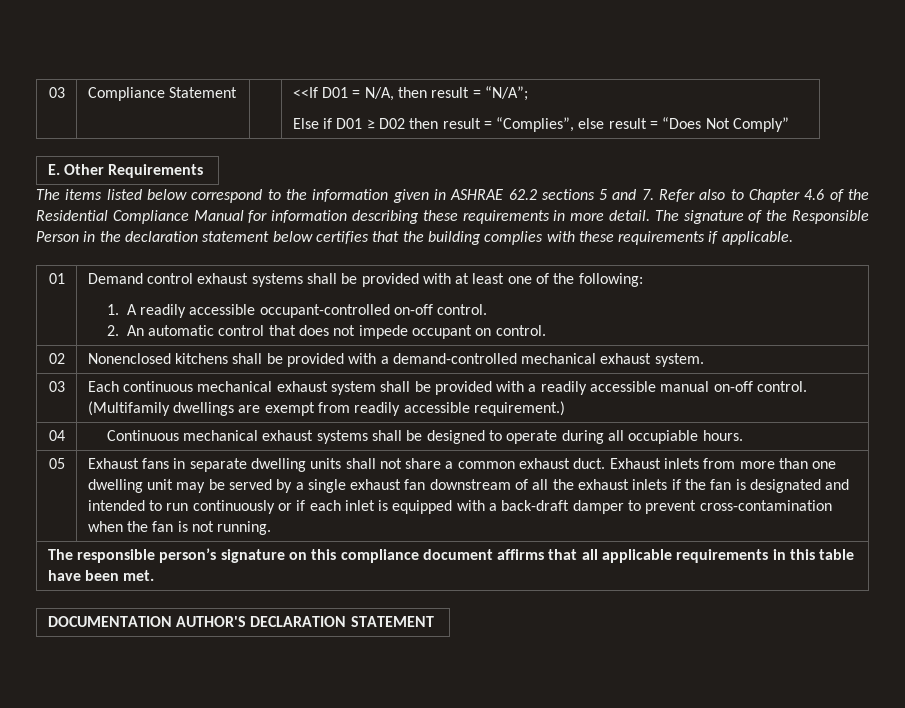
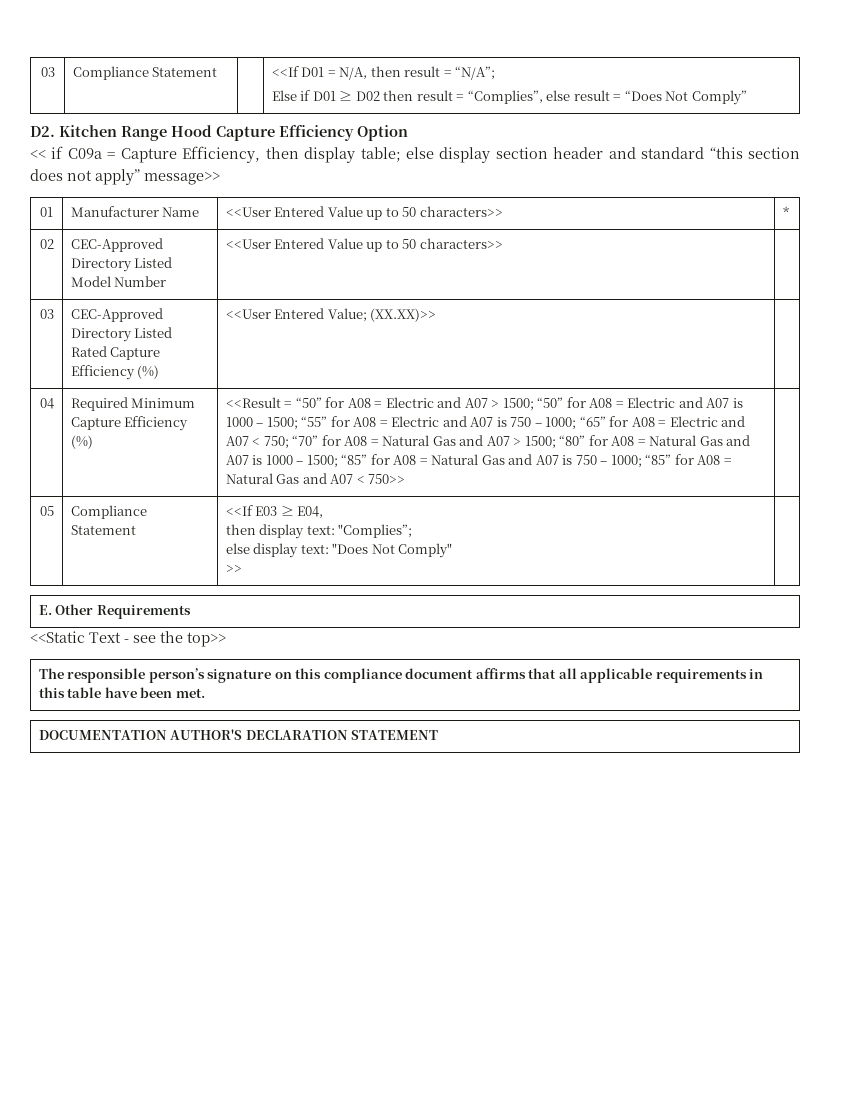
[47,164,204,178] [36,189,870,203] [36,210,869,224] [36,231,793,245] [48,273,65,284] [87,273,643,287] [106,304,488,318] [106,325,546,339] [48,353,65,364] [87,353,704,367] [48,381,65,392] [87,381,808,395] [87,401,565,416] [48,430,65,441] [106,430,743,444] [48,458,65,469] [87,458,837,472] [87,479,850,493] [87,500,832,514] [87,521,272,535] // E. Other Requirements // The items listed below correspond to the information given in ASHRAE 62.2 sections 5 and 7. Refer also to Chapter 4.6 of the Residential Compliance Manual for information describing these requirements in more detail. The signature of the Responsible Person in the declaration statement below certifies that the building complies with these requirements if applicable. // 01 | Demand control exhaust systems shall be provided with at least one of the following: // 1. A readily accessible occupant-controlled on-off control. // 2. An automatic control that does not impede occupant on control. // 02 | Nonenclosed kitchens shall be provided with a demand-controlled mechanical exhaust system. // 03 | Each continuous mechanical exhaust system shall be provided with a readily accessible manual on-off control. (Multifamily dwellings are exempt from readily accessible requirement.) // 04 | Continuous mechanical exhaust systems shall be designed to operate during all occupiable hours. // 05 | Exhaust fans in separate dwelling units shall not share a common exhaust duct. Exhaust inlets from more than one dwelling unit may be served by a single exhaust fan downstream of all the exhaust inlets if the fan is designated and intended to run continuously or if each inlet is equipped with a back-draft damper to prevent cross-contamination when the fan is not running. -> [30,125,408,141] [30,146,800,163] [30,169,220,185] [40,207,53,217] [70,206,200,217] [225,206,503,220] [782,206,789,217] [39,239,54,249] [70,238,163,252] [70,257,173,272] [70,276,167,287] [225,238,503,252] [39,309,54,319] [70,308,163,322] [70,327,173,342] [70,346,161,360] [70,365,160,380] [225,308,437,322] [39,398,54,409] [70,397,196,411] [70,416,189,431] [70,435,93,449] [225,397,743,411] [225,416,746,430] [225,435,751,449] [225,454,732,468] [225,473,406,484] [39,506,54,516] [70,505,147,519] [70,525,136,535] [225,505,324,518] [225,524,413,539] [225,543,453,558] [225,565,242,573] [38,604,191,619] [30,631,226,647] // D2. Kitchen Range Hood Capture Efficiency Option // << if C09a = Capture Efficiency, then display table; else display section header and standard “this section does not apply” message>> // 01 | Manufacturer Name | <<User Entered Value up to 50 characters>> | * // 02 | CEC-Approved Directory Listed Model Number | <<User Entered Value up to 50 characters>> | // 03 | CEC-Approved Directory Listed Rated Capture Efficiency (%) | <<User Entered Value; (XX.XX)>> | // 04 | Required Minimum Capture Efficiency (%) | <<Result = “50” for A08 = Electric and A07 > 1500; “50” for A08 = Electric and A07 is 1000 – 1500; “55” for A08 = Electric and A07 is 750 – 1000; “65” for A08 = Electric and A07 < 750; “70” for A08 = Natural Gas and A07 > 1500; “80” for A08 = Natural Gas and A07 is 1000 – 1500; “85” for A08 = Natural Gas and A07 is 750 – 1000; “85” for A08 = Natural Gas and A07 < 750>> | // 05 | Compliance Statement | <<If E03 ≥ E04, // then display text: "Complies”; // else display text: "Does Not Comply" // >> | // E. Other Requirements // <<Static Text - see the top>>

